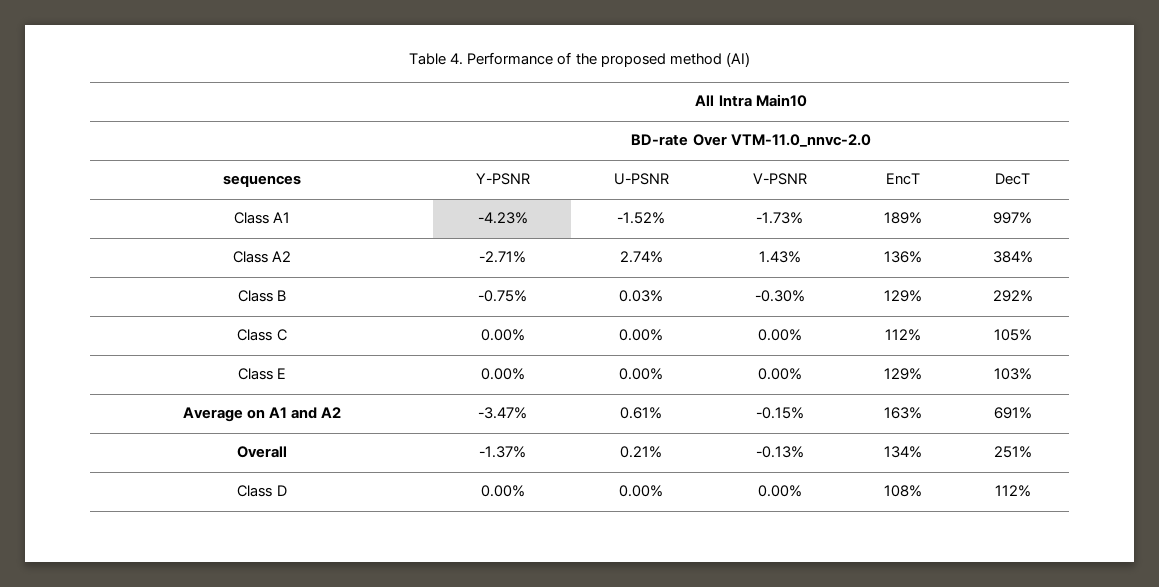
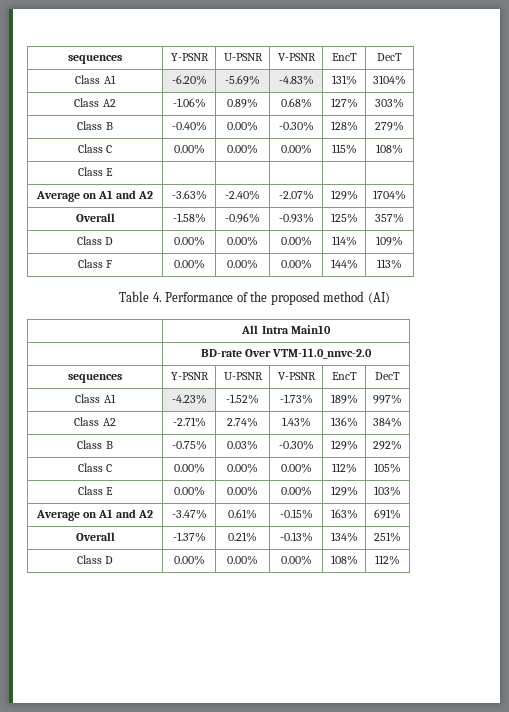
(409, 59) none -> [68,55,122,64] [170,53,209,61] [223,53,263,61] [277,53,316,61] [331,53,357,61] [377,53,402,61] [75,75,116,84] [171,75,207,85] [225,75,260,85] [278,75,314,85] [331,75,357,85] [373,75,406,85] [74,98,116,107] [172,98,206,108] [227,98,258,108] [280,98,312,108] [330,98,358,108] [375,98,404,108] [77,121,113,130] [171,121,207,131] [227,121,258,131] [278,121,314,131] [330,121,358,131] [375,121,404,131] [77,144,113,153] [173,144,205,154] [227,144,258,154] [280,144,312,154] [331,144,357,154] [376,144,403,154] [77,167,114,176] [35,190,154,202] [171,190,207,200] [225,190,260,200] [278,190,314,200] [330,190,358,200] [373,190,406,200] [75,213,115,222] [172,213,206,223] [225,213,260,223] [278,213,314,223] [330,213,358,223] [375,213,404,223] [76,236,114,245] [173,236,205,246] [227,236,258,246] [280,236,312,246] [331,236,357,246] [376,236,403,246] [77,259,113,268] [173,259,205,269] [227,259,258,269] [280,259,312,269] [330,259,358,269] [377,259,402,269] sequences | Y-PSNR | U-PSNR | V-PSNR | EncT | DecT // Class A1 | -6.20% | -5.69% | -4.83% | 131% | 3104% // Class A2 | -1.06% | 0.89% | 0.68% | 127% | 303% // Class B | -0.40% | 0.00% | -0.30% | 128% | 279% // Class C | 0.00% | 0.00% | 0.00% | 115% | 108% // Class E | | | | | // Average on A1 and A2 | -3.63% | -2.40% | -2.07% | 129% | 1704% // Overall | -1.58% | -0.96% | -0.93% | 125% | 357% // Class D | 0.00% | 0.00% | 0.00% | 114% | 109% // Class F | 0.00% | 0.00% | 0.00% | 144% | 113% //

